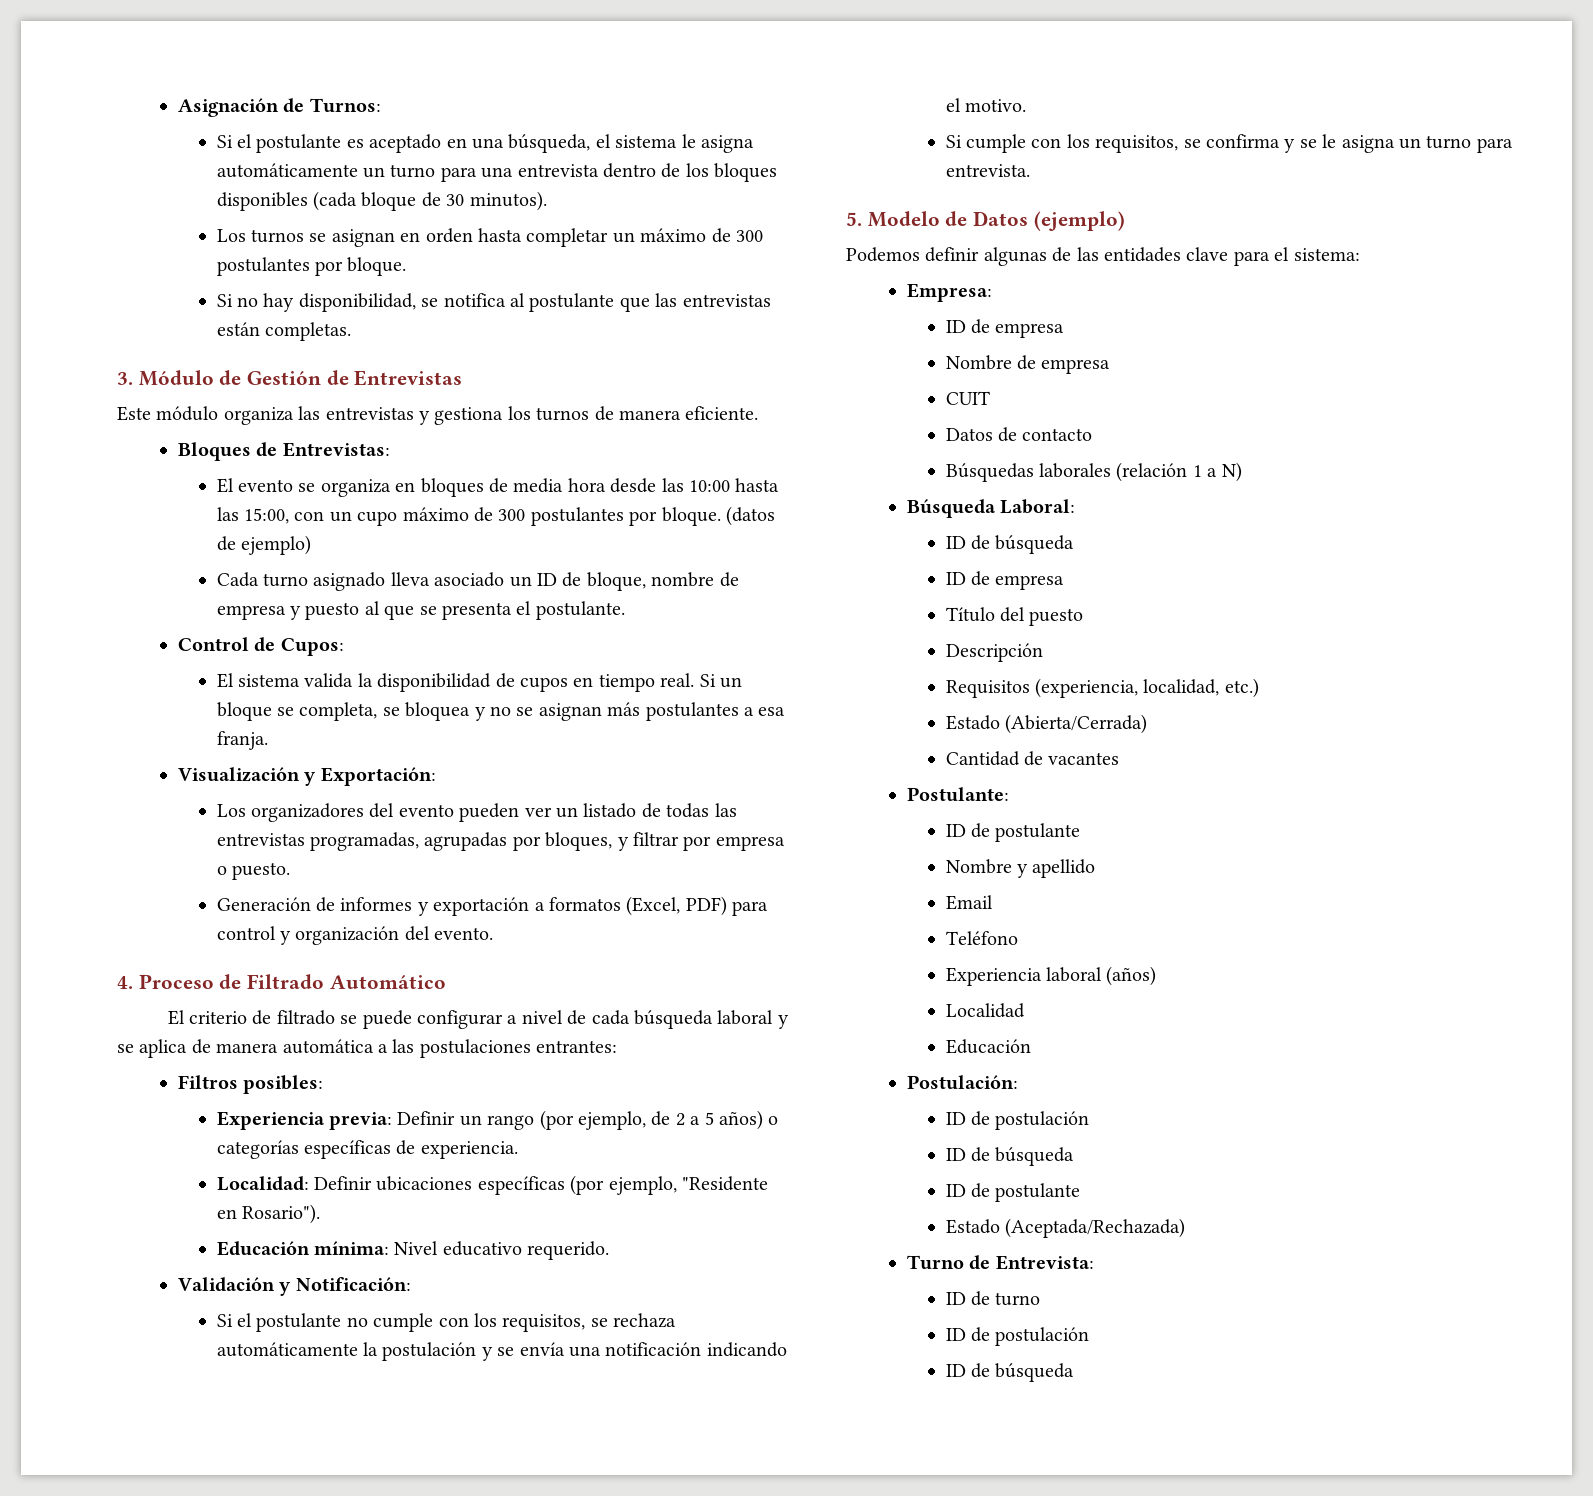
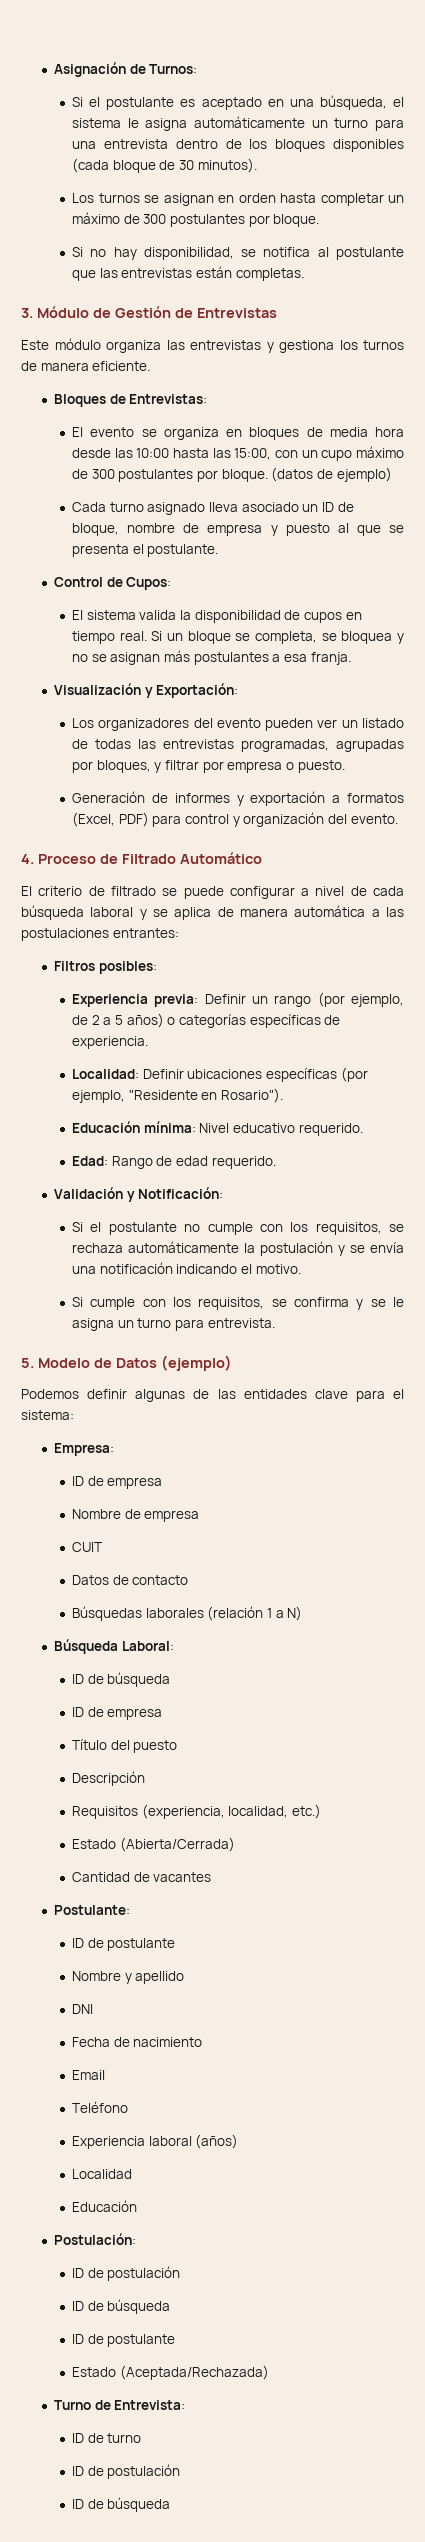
(610, 1250) none -> [71,1156,276,1169] // Edad: Rango de edad requerido.
(1096, 868) none -> [71,2004,93,2014] [71,2037,203,2047] // DNI // Fecha de nacimiento

